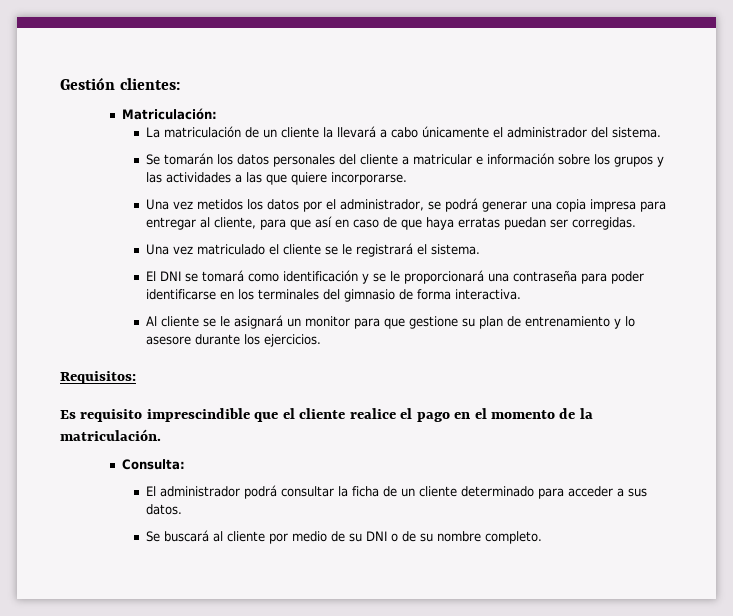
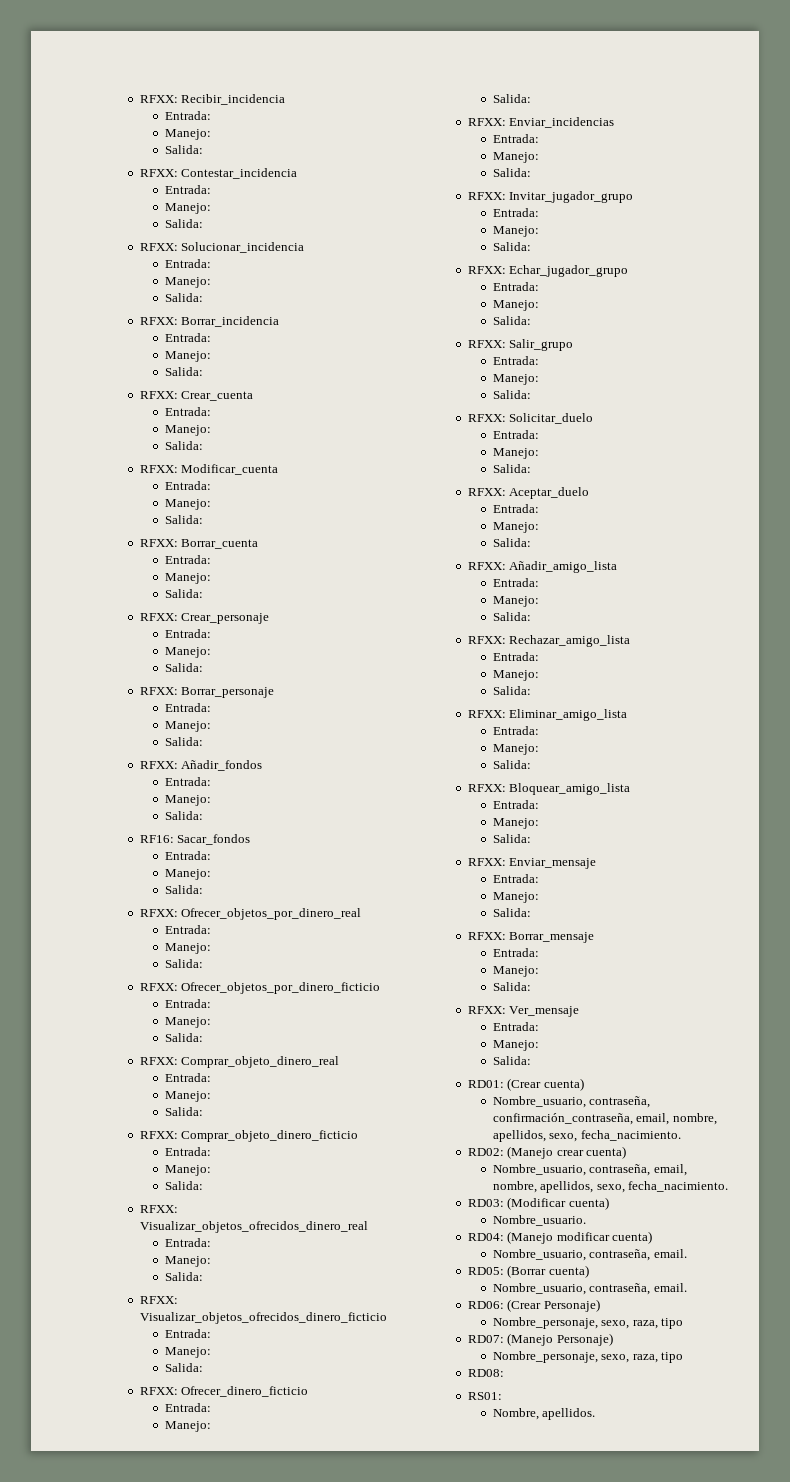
[60,77,180,90] [122,108,218,120] [146,126,662,138] [146,153,665,167] [146,172,408,185] [146,198,667,212] [146,216,637,230] [146,243,481,257] [146,270,645,284] [146,289,522,302] [146,315,636,329] [146,334,322,347] [60,371,136,384] [60,408,593,422] [60,429,161,441] [122,459,186,470] [146,485,648,499] [146,504,183,515] [146,530,543,544] Gestión clientes: // Matriculación: // La matriculación de un cliente la llevará a cabo únicamente el administrador del sistema. // Se tomarán los datos personales del cliente a matricular e información sobre los grupos y las actividades a las que quiere incorporarse. // Una vez metidos los datos por el administrador, se podrá generar una copia impresa para entregar al cliente, para que así en caso de que haya erratas puedan ser corregidas. // Una vez matriculado el cliente se le registrará el sistema. // El DNI se tomará como identificación y se le proporcionará una contraseña para poder identificarse en los terminales del gimnasio de forma interactiva. // Al cliente se le asignará un monitor para que gestione su plan de entrenamiento y lo asesore durante los ejercicios. // Requisitos: // Es requisito imprescindible que el cliente realice el pago en el momento de la matriculación. // Consulta: // El administrador podrá consultar la ficha de un cliente determinado para acceder a sus datos. // Se buscará al cliente por medio de su DNI o de su nombre completo. -> [139,94,286,105] [164,111,211,120] [164,129,211,140] [164,145,203,154] [139,168,298,179] [164,185,211,194] [164,203,211,214] [164,219,203,228] [139,242,305,253] [164,259,211,268] [164,277,211,288] [164,293,203,302] [139,316,280,327] [164,333,211,342] [164,351,211,362] [164,367,203,376] [139,391,254,401] [164,407,211,416] [164,425,211,436] [164,441,203,450] [139,464,279,475] [164,481,211,490] [164,499,211,510] [164,515,203,524] [139,539,259,549] [164,555,211,564] [164,573,211,584] [164,589,203,598] [139,613,270,624] [164,629,211,638] [164,647,211,658] [164,663,203,672] [139,687,275,698] [164,703,211,712] [164,721,211,732] [164,737,203,746] [139,760,263,771] [164,777,211,786] [164,795,211,806] [164,811,203,820] [139,834,251,845] [164,851,211,860] [164,869,211,880] [164,885,203,894] [139,908,362,920] [164,925,211,934] [164,943,211,954] [164,959,203,968] [139,982,381,994] [164,999,211,1008] [164,1017,211,1028] [164,1033,203,1042] [139,1056,340,1068] [164,1073,211,1082] [164,1091,211,1102] [164,1107,203,1116] [139,1130,359,1142] [164,1147,211,1156] [164,1165,211,1176] [164,1181,203,1190] [139,1205,178,1213] [139,1221,368,1233] [164,1238,211,1247] [164,1256,211,1267] [164,1272,203,1281] [139,1296,178,1304] [139,1312,387,1324] [164,1329,211,1338] [164,1347,211,1358] [164,1363,203,1372] [139,1386,309,1397] [164,1403,211,1412] [164,1421,211,1432] [492,94,531,103] [467,117,615,128] [492,134,539,143] [492,152,539,163] [492,168,531,177] [467,191,634,203] [492,208,539,217] [492,226,539,237] [492,242,531,251] [467,265,629,277] [492,282,539,291] [492,300,539,311] [492,316,531,325] [467,339,574,351] [492,356,539,365] [492,374,539,385] [492,390,531,399] [467,413,594,424] [492,430,539,439] [492,448,539,459] [492,464,531,473] [467,487,590,499] [492,504,539,513] [492,522,539,533] [492,538,531,547] [467,561,618,573] [492,578,539,587] [492,596,539,607] [492,612,531,621] [467,635,631,647] [492,652,539,661] [492,670,539,681] [492,686,531,695] [467,709,628,721] [492,726,539,735] [492,744,539,755] [492,760,531,769] [467,783,631,795] [492,800,539,809] [492,818,539,829] [492,834,531,843] [467,858,597,869] [492,874,539,883] [492,892,539,903] [492,908,531,917] [467,932,595,943] [492,948,539,957] [492,966,539,977] [492,982,531,991] [467,1006,580,1017] [492,1022,539,1031] [492,1040,539,1051] [492,1056,531,1065] [467,1078,584,1091] [492,1096,651,1108] [492,1113,717,1125] [492,1130,681,1142] [467,1146,627,1159] [492,1164,687,1176] [492,1181,729,1193] [467,1197,609,1210] [492,1215,586,1226] [467,1231,653,1244] [492,1249,687,1261] [467,1265,589,1278] [492,1283,687,1295] [467,1299,600,1312] [492,1317,684,1329] [467,1333,613,1346] [492,1351,684,1363] [467,1369,504,1377] [467,1392,502,1400] [492,1408,596,1420] RFXX: Recibir_incidencia // Entrada: // Manejo: // Salida: // RFXX: Contestar_incidencia // Entrada: // Manejo: // Salida: // RFXX: Solucionar_incidencia // Entrada: // Manejo: // Salida: // RFXX: Borrar_incidencia // Entrada: // Manejo: // Salida: // RFXX: Crear_cuenta // Entrada: // Manejo: // Salida: // RFXX: Modificar_cuenta // Entrada: // Manejo: // Salida: // RFXX: Borrar_cuenta // Entrada: // Manejo: // Salida: // RFXX: Crear_personaje // Entrada: // Manejo: // Salida: // RFXX: Borrar_personaje // Entrada: // Manejo: // Salida: // RFXX: Añadir_fondos // Entrada: // Manejo: // Salida: // RF16: Sacar_fondos // Entrada: // Manejo: // Salida: // RFXX: Ofrecer_objetos_por_dinero_real // Entrada: // Manejo: // Salida: // RFXX: Ofrecer_objetos_por_dinero_ficticio // Entrada: // Manejo: // Salida: // RFXX: Comprar_objeto_dinero_real // Entrada: // Manejo: // Salida: // RFXX: Comprar_objeto_dinero_ficticio // Entrada: // Manejo: // Salida: // RFXX: Visualizar_objetos_ofrecidos_dinero_real // Entrada: // Manejo: // Salida: // RFXX: Visualizar_objetos_ofrecidos_dinero_ficticio // Entrada: // Manejo: // Salida: // RFXX: Ofrecer_dinero_ficticio // Entrada: // Manejo: // Salida: // RFXX: Enviar_incidencias // Entrada: // Manejo: // Salida: // RFXX: Invitar_jugador_grupo // Entrada: // Manejo: // Salida: // RFXX: Echar_jugador_grupo // Entrada: // Manejo: // Salida: // RFXX: Salir_grupo // Entrada: // Manejo: // Salida: // RFXX: Solicitar_duelo // Entrada: // Manejo: // Salida: // RFXX: Aceptar_duelo // Entrada: // Manejo: // Salida: // RFXX: Añadir_amigo_lista // Entrada: // Manejo: // Salida: // RFXX: Rechazar_amigo_lista // Entrada: // Manejo: // Salida: // RFXX: Eliminar_amigo_lista // Entrada: // Manejo: // Salida: // RFXX: Bloquear_amigo_lista // Entrada: // Manejo: // Salida: // RFXX: Enviar_mensaje // Entrada: // Manejo: // Salida: // RFXX: Borrar_mensaje // Entrada: // Manejo: // Salida: // RFXX: Ver_mensaje // Entrada: // Manejo: // Salida: // RD01: (Crear cuenta) // Nombre_usuario, contraseña, confirmación_contraseña, email, nombre, apellidos, sexo, fecha_nacimiento. // RD02: (Manejo crear cuenta) // Nombre_usuario, contraseña, email, nombre, apellidos, sexo, fecha_nacimiento. // RD03: (Modificar cuenta) // Nombre_usuario. // RD04: (Manejo modificar cuenta) // Nombre_usuario, contraseña, email. // RD05: (Borrar cuenta) // Nombre_usuario, contraseña, email. // RD06: (Crear Personaje) // Nombre_personaje, sexo, raza, tipo // RD07: (Manejo Personaje) // Nombre_personaje, sexo, raza, tipo // RD08: // RS01: // Nombre, apellidos.

